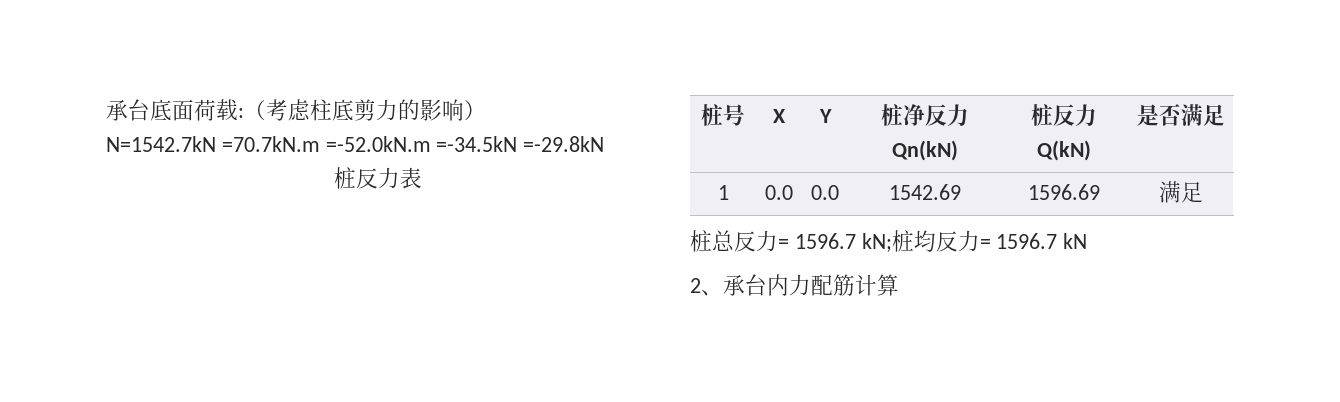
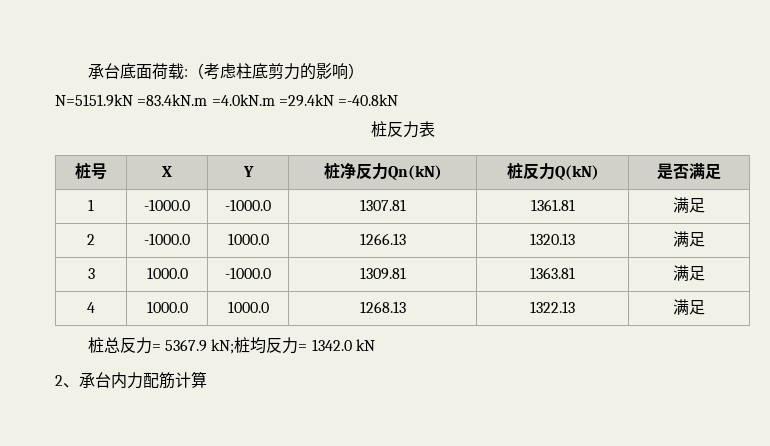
[106,136,605,152] N=1542.7kN =70.7kN.m =-52.0kN.m =-34.5kN =-29.8kN -> [55,94,399,107] N=5151.9kN =83.4kN.m =4.0kN.m =29.4kN =-40.8kN
[764,185,793,200] [811,185,839,200] [888,184,961,200] [1028,184,1100,200] 0.0 | 0.0 | 1542.69 | 1596.69 -> [144,199,190,211] [225,199,271,211] [359,199,406,211] [530,199,575,211] [673,197,705,213] [87,234,95,245] [144,233,190,245] [227,233,269,245] [359,233,406,245] [530,233,575,245] [673,231,705,247] [87,268,95,279] [146,267,188,279] [225,267,271,279] [359,267,406,280] [530,267,575,279] [673,265,705,281] [87,302,95,313] [146,301,188,313] [227,301,269,313] [359,301,406,313] [530,301,575,313] -1000.0 | -1000.0 | 1307.81 | 1361.81 | 满足 // 2 | -1000.0 | 1000.0 | 1266.13 | 1320.13 | 满足 // 3 | 1000.0 | -1000.0 | 1309.81 | 1363.81 | 满足 // 4 | 1000.0 | 1000.0 | 1268.13 | 1322.13
[794,233,856,249] 1596.7 -> [164,339,207,352] 5367.9
[996,233,1058,249] 1596.7 -> [311,339,352,351] 1342.0

